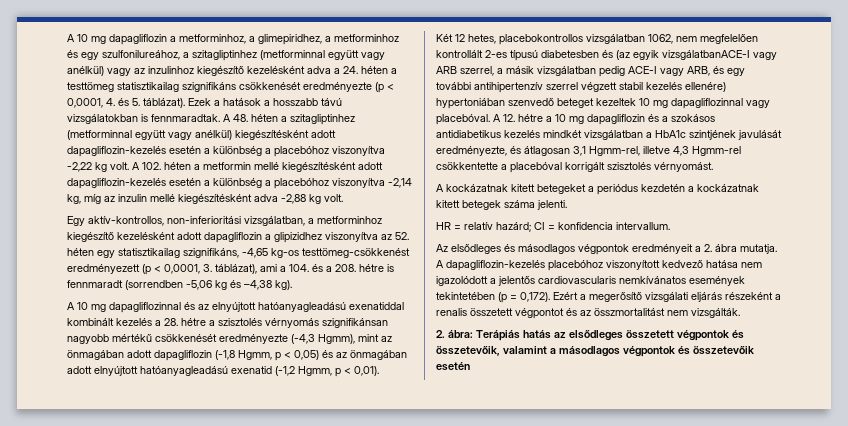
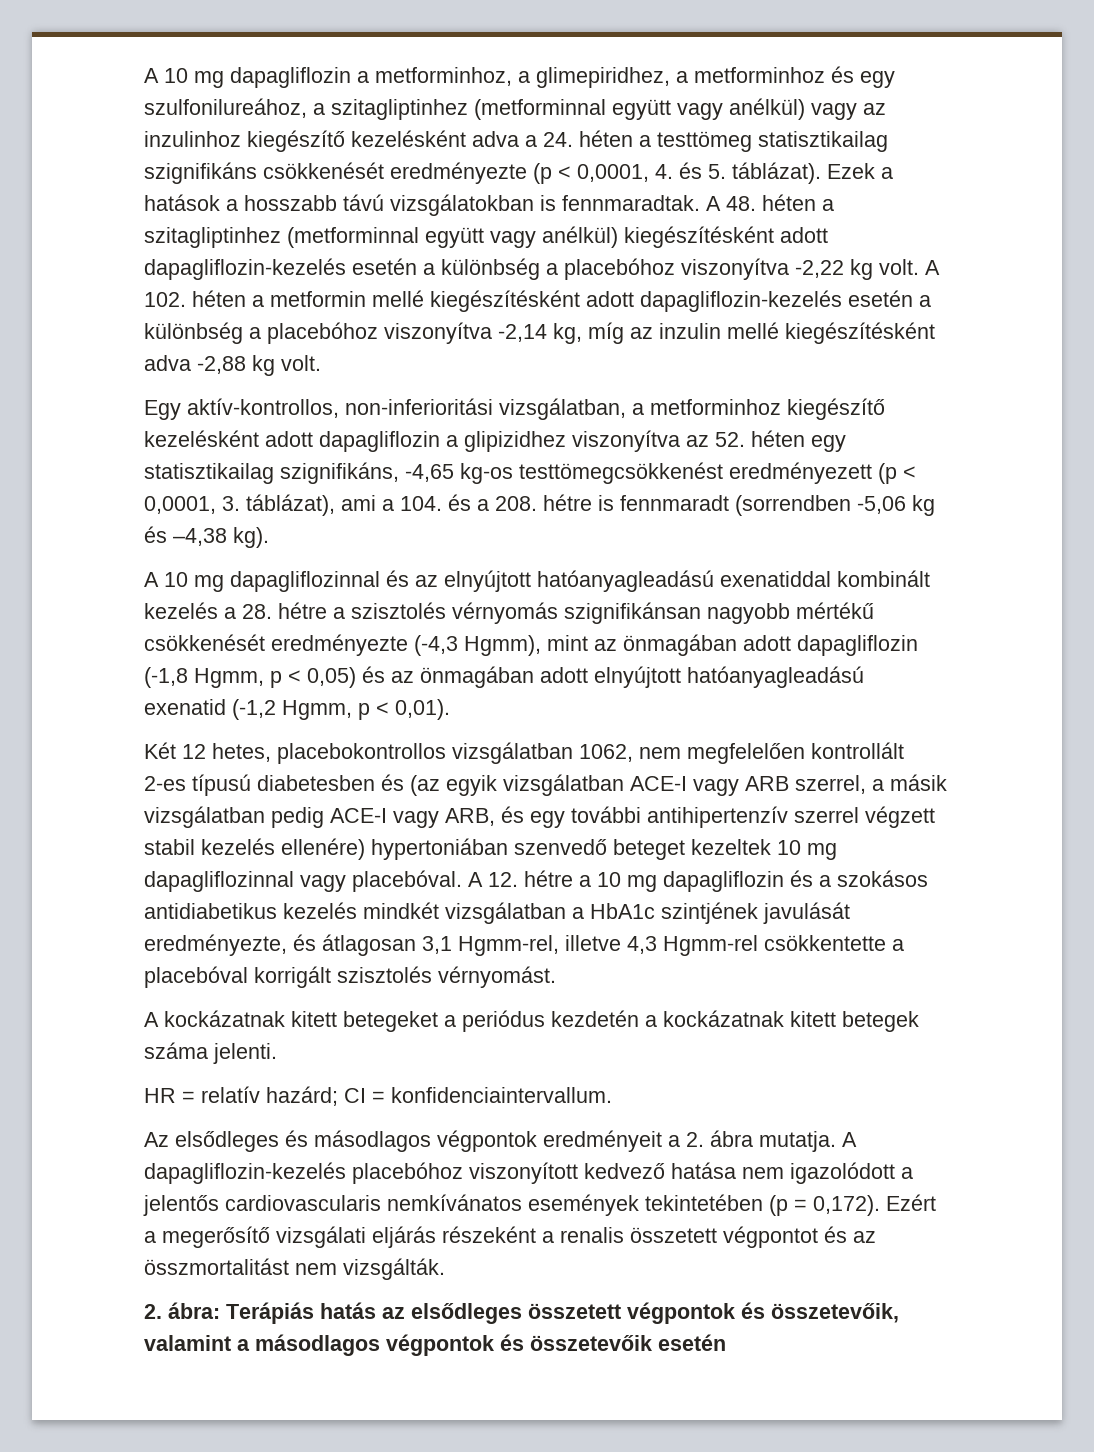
[302,248,410,258] testtömeg-csökkenést -> [519,462,723,484] testtömegcsökkenést
[662,50,750,60] vizsgálatbanACE-I -> [503,774,687,796] vizsgálatban ACE-I
[558,222,670,230] konfidencia intervallum. -> [391,1087,612,1103] konfidenciaintervallum.

